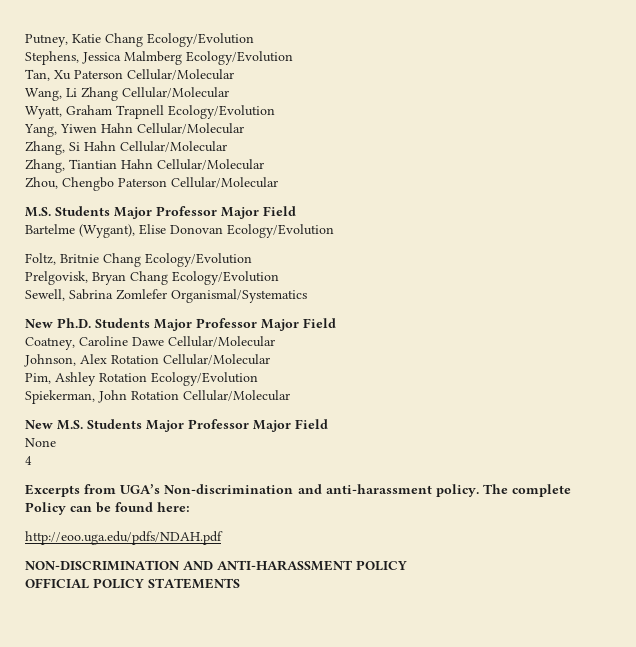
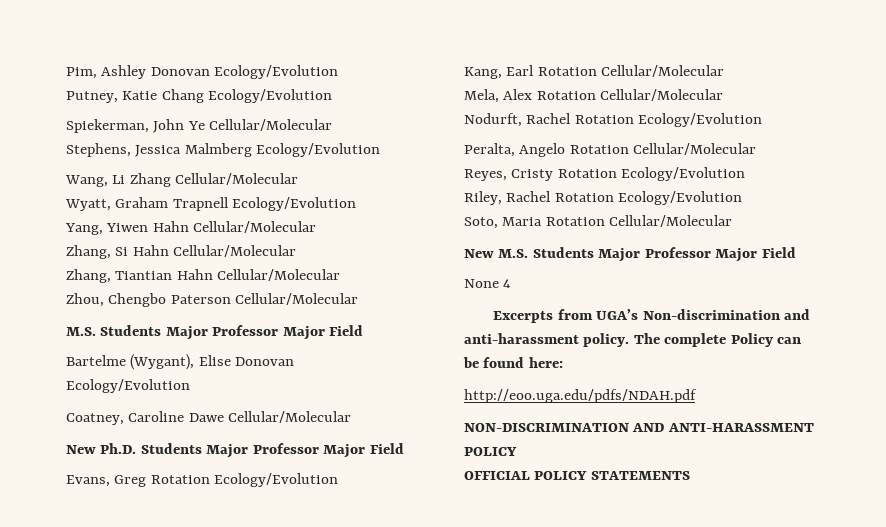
(25, 40) none -> [66,65,339,79] Pim, Ashley Donovan Ecology/Evolution //
(254, 40) none -> [66,119,333,133] // Spiekerman, John Ye Cellular/Molecular
[25,69,234,81] // Tan, Xu Paterson Cellular/Molecular -> (381, 150) none
[25,253,252,267] [25,271,279,285] [25,289,307,303] Foltz, Britnie Chang Ecology/Evolution // Prelgovisk, Bryan Chang Ecology/Evolution // Sewell, Sabrina Zomlefer Organismal/Systematics -> [66,411,352,425] Coatney, Caroline Dawe Cellular/Molecular
[25,336,275,350] [24,354,76,367] Coatney, Caroline Dawe Cellular/Molecular // Johnson, -> [66,473,339,487] [464,65,725,79] [464,89,499,103] Evans, Greg Rotation Ecology/Evolution // Kang, Earl Rotation Cellular/Molecular // Mela,
[25,372,258,386] [25,390,127,404] Pim, Ashley Rotation Ecology/Evolution // Spiekerman, John -> [464,113,763,127] [464,143,757,157] [464,167,746,181] [464,191,743,205] [464,217,543,229] Nodurft, Rachel Rotation Ecology/Evolution // Peralta, Angelo Rotation Cellular/Molecular // Reyes, Cristy Rotation Ecology/Evolution // Riley, Rachel Rotation Ecology/Evolution // Soto, Maria
(56, 442) // -> (499, 283) none

